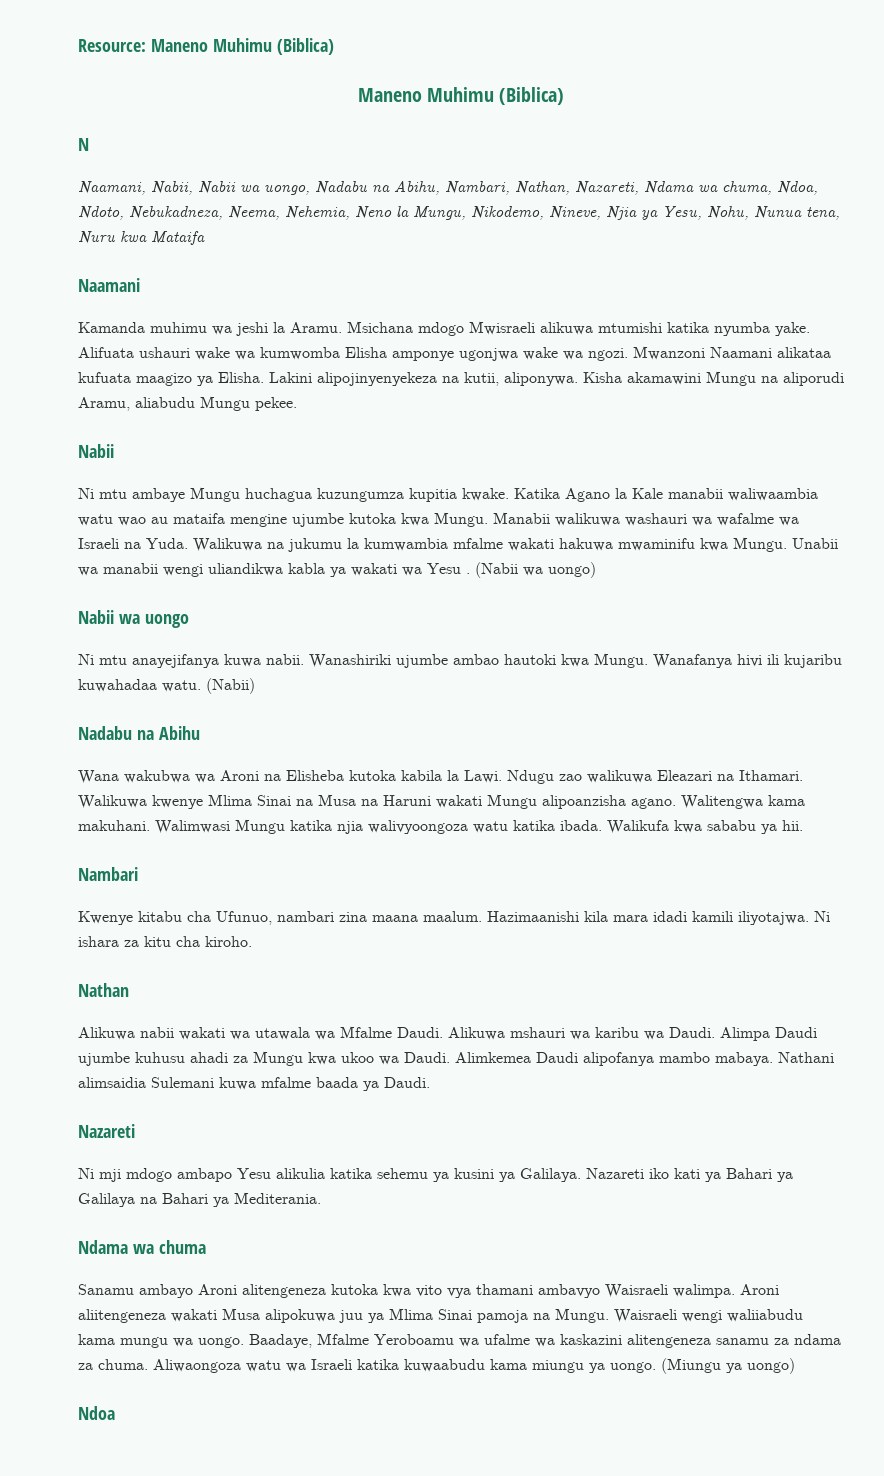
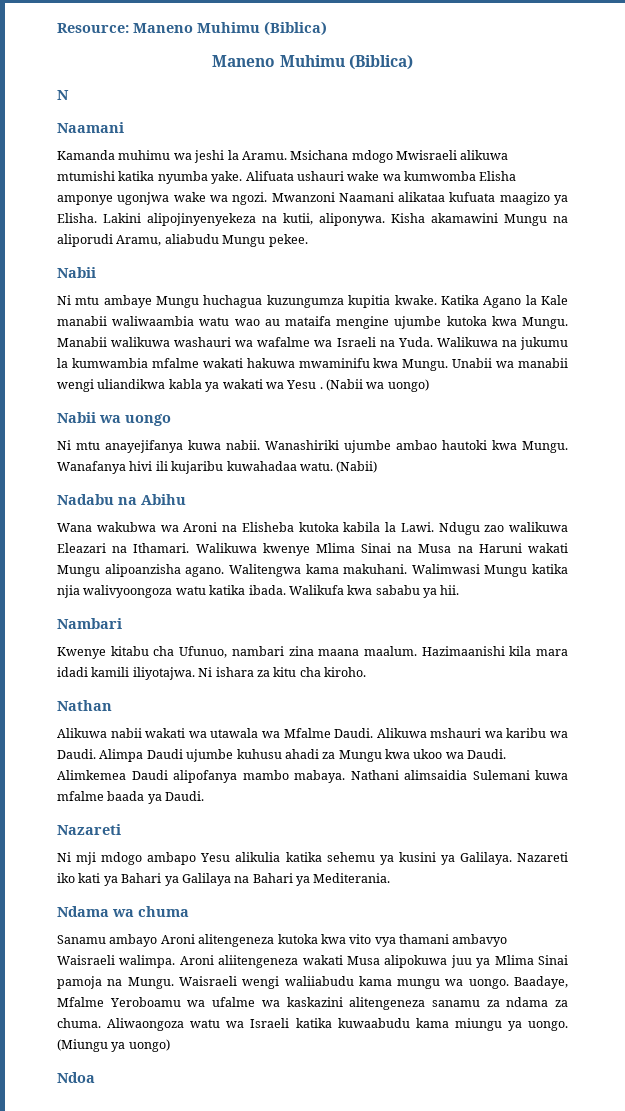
[78,180,818,195] [78,206,840,220] [78,231,205,245] // Naamani, Nabii, Nabii wa uongo, Nadabu na Abihu, Nambari, Nathan, Nazareti, Ndama wa chuma, Ndoa, Ndoto, Nebukadneza, Neema, Nehemia, Neno la Mungu, Nikodemo, Nineve, Njia ya Yesu, Nohu, Nunua tena, Nuru kwa Mataifa -> (69, 95) none

